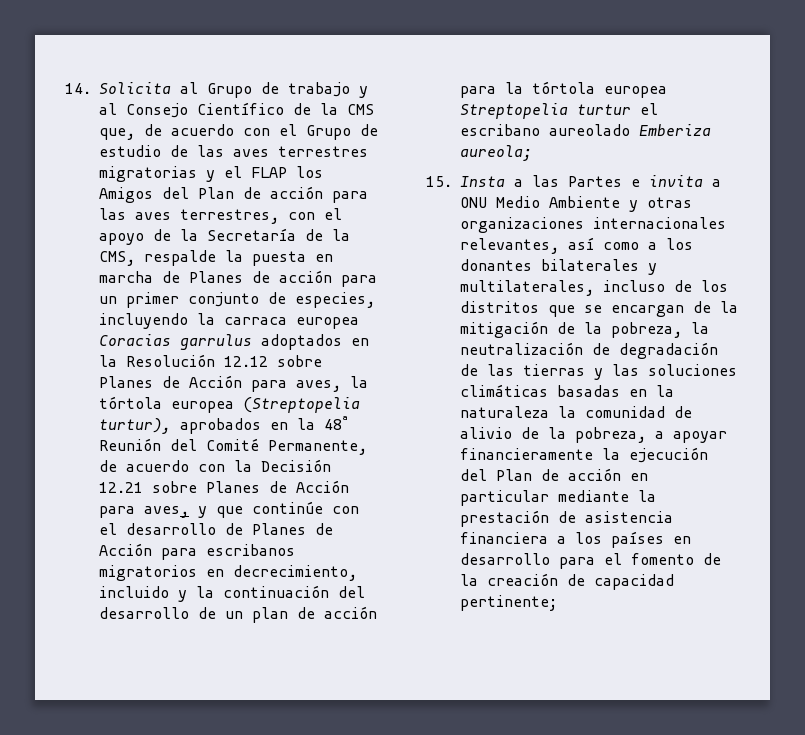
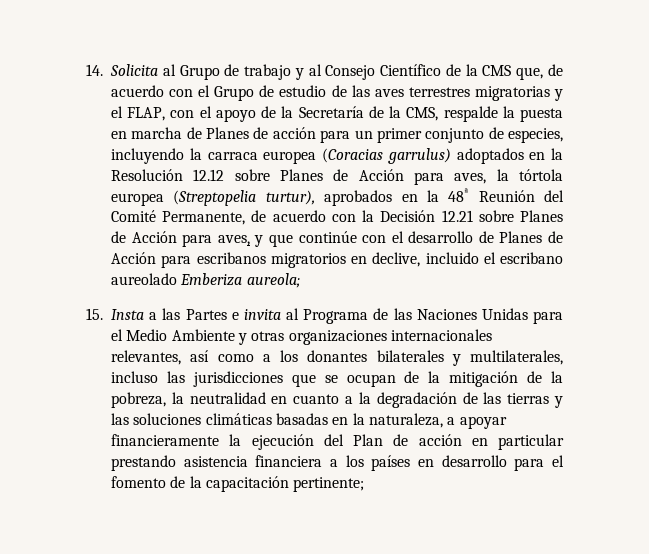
[251,166,323,178] [99,186,368,203] [99,208,279,224] FLAP los Amigos del Plan de acción para las aves terrestres, -> [127,107,166,121] FLAP,
[99,334,252,350] Coracias garrulus -> [322,148,451,164] (Coracias garrulus)
[233,565,357,581] [99,585,365,602] [99,606,377,623] [460,81,667,98] [460,103,631,119] decrecimiento, incluido y la continuación del desarrollo de un plan de acción para la tórtola europea Streptopelia turtur -> [372,252,479,267] declive, incluido
[712,179,721,187] [460,197,487,208] a ONU -> [286,308,563,324] [111,329,123,341] al Programa de las Naciones Unidas para el
[674,280,728,292] [460,301,539,313] de los distritos -> [166,371,283,387] las jurisdicciones
[611,305,684,317] encargan -> [346,374,396,387] ocupan
[460,342,610,355] neutralización de -> [189,392,371,404] neutralidad en cuanto a la
[460,406,692,418] [460,427,646,443] naturaleza la comunidad de alivio de la pobreza, -> [368,413,443,428] naturaleza,
[558,490,656,502] [460,510,576,527] mediante la prestación de -> [111,455,176,471] prestando
[487,573,674,590] creación de capacidad -> [205,476,289,492] capacitación

